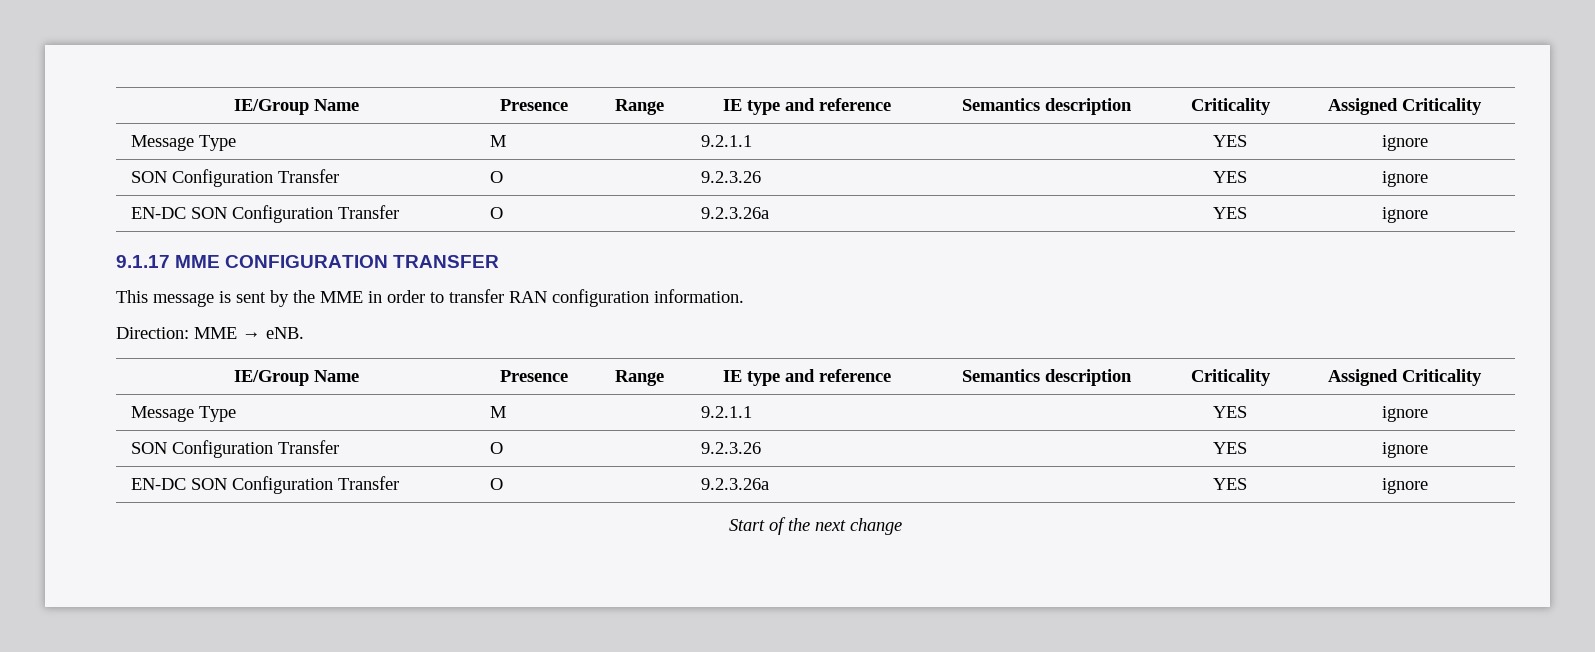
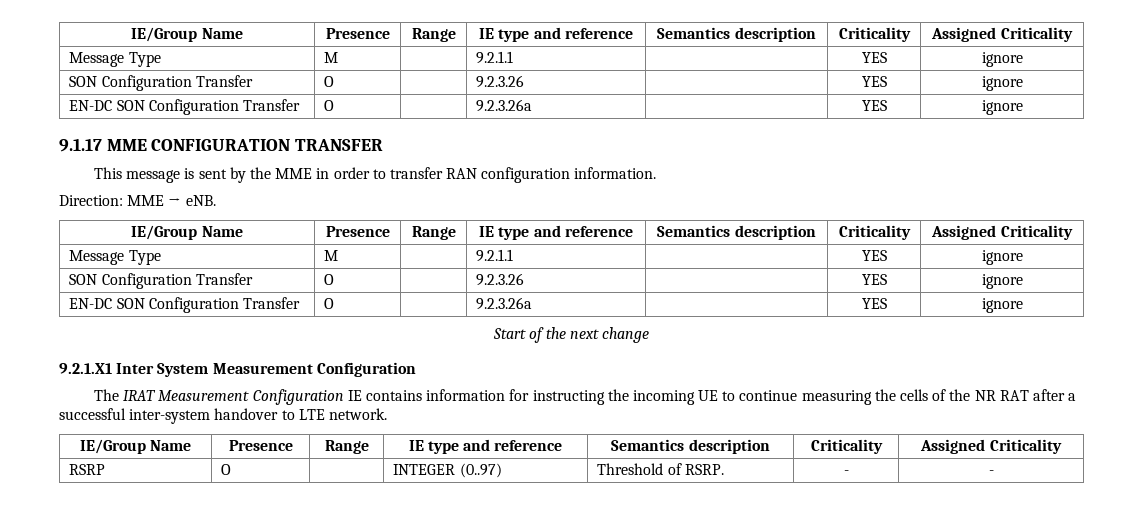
(902, 526) none -> [59,362,416,377] [94,389,1077,405] [59,408,387,424] [79,439,192,454] [228,440,293,451] [324,440,369,454] [408,439,563,454] [611,439,770,454] [810,439,883,454] [920,439,1062,454] [69,464,106,475] [221,464,232,475] [393,463,502,478] [597,463,724,475] [843,470,849,475] [988,470,994,475] // 9.2.1.X1 Inter System Measurement Configuration // The IRAT Measurement Configuration IE contains information for instructing the incoming UE to continue measuring the cells of the NR RAT after a successful inter-system handover to LTE network. // IE/Group Name | Presence | Range | IE type and reference | Semantics description | Criticality | Assigned Criticality // RSRP | O | | INTEGER (0..97) | Threshold of RSRP. | - | -

